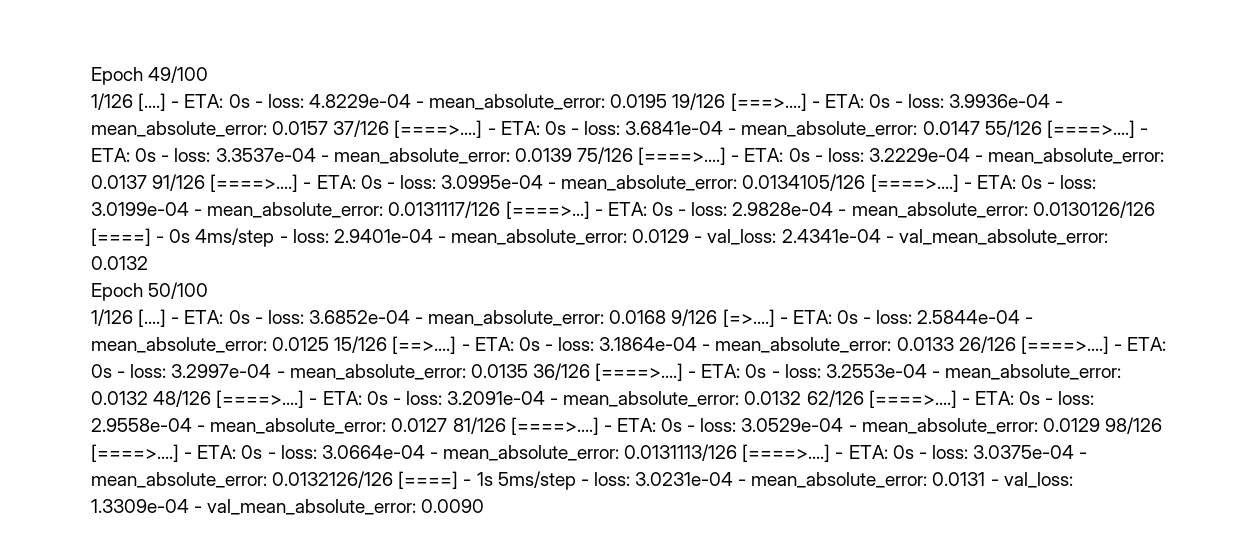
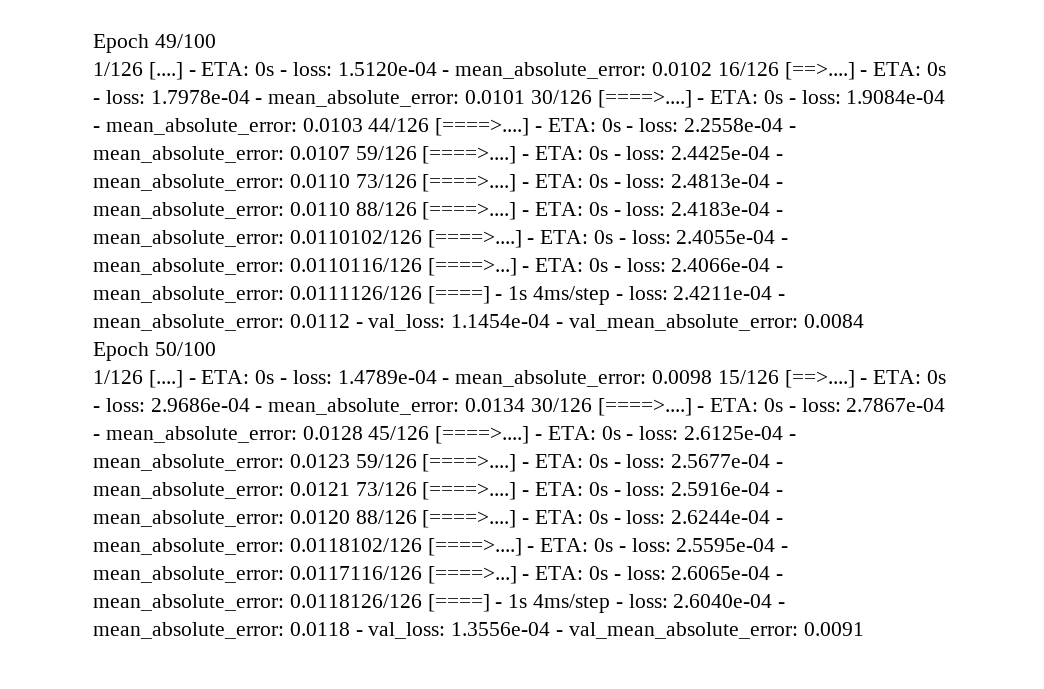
[308,93,1064,111] [91,120,1148,138] [91,147,1165,165] [91,174,1097,192] [91,201,1155,219] [91,228,1108,247] [91,256,148,270] 4.8229e-04 - mean_absolute_error: 0.0195 19/126 [===>....] - ETA: 0s - loss: 3.9936e-04 - mean_absolute_error: 0.0157 37/126 [====>....] - ETA: 0s - loss: 3.6841e-04 - mean_absolute_error: 0.0147 55/126 [====>....] - ETA: 0s - loss: 3.3537e-04 - mean_absolute_error: 0.0139 75/126 [====>....] - ETA: 0s - loss: 3.2229e-04 - mean_absolute_error: 0.0137 91/126 [====>....] - ETA: 0s - loss: 3.0995e-04 - mean_absolute_error: 0.0134105/126 [====>....] - ETA: 0s - loss: 3.0199e-04 - mean_absolute_error: 0.0131117/126 [====>...] - ETA: 0s - loss: 2.9828e-04 - mean_absolute_error: 0.0130126/126 [====] - 0s 4ms/step - loss: 2.9401e-04 - mean_absolute_error: 0.0129 - val_loss: 2.4341e-04 - val_mean_absolute_error: 0.0132 -> [337,62,947,80] [93,90,946,108] [93,118,796,136] [93,146,784,164] [93,174,784,192] [93,202,784,220] [93,230,789,248] [93,258,784,276] [93,286,786,305] [93,314,864,331] 1.5120e-04 - mean_absolute_error: 0.0102 16/126 [==>....] - ETA: 0s - loss: 1.7978e-04 - mean_absolute_error: 0.0101 30/126 [====>....] - ETA: 0s - loss: 1.9084e-04 - mean_absolute_error: 0.0103 44/126 [====>....] - ETA: 0s - loss: 2.2558e-04 - mean_absolute_error: 0.0107 59/126 [====>....] - ETA: 0s - loss: 2.4425e-04 - mean_absolute_error: 0.0110 73/126 [====>....] - ETA: 0s - loss: 2.4813e-04 - mean_absolute_error: 0.0110 88/126 [====>....] - ETA: 0s - loss: 2.4183e-04 - mean_absolute_error: 0.0110102/126 [====>....] - ETA: 0s - loss: 2.4055e-04 - mean_absolute_error: 0.0110116/126 [====>...] - ETA: 0s - loss: 2.4066e-04 - mean_absolute_error: 0.0111126/126 [====] - 1s 4ms/step - loss: 2.4211e-04 - mean_absolute_error: 0.0112 - val_loss: 1.1454e-04 - val_mean_absolute_error: 0.0084
[308,309,1034,327] [91,337,330,353] 3.6852e-04 - mean_absolute_error: 0.0168 9/126 [=>....] - ETA: 0s - loss: 2.5844e-04 - mean_absolute_error: 0.0125 -> [337,370,713,387] 1.4789e-04 - mean_absolute_error: 0.0098
[599,336,1167,354] [91,363,1122,381] [91,390,1095,408] [91,417,1162,435] [91,444,1088,462] [91,471,1073,490] [91,499,485,515] 3.1864e-04 - mean_absolute_error: 0.0133 26/126 [====>....] - ETA: 0s - loss: 3.2997e-04 - mean_absolute_error: 0.0135 36/126 [====>....] - ETA: 0s - loss: 3.2553e-04 - mean_absolute_error: 0.0132 48/126 [====>....] - ETA: 0s - loss: 3.2091e-04 - mean_absolute_error: 0.0132 62/126 [====>....] - ETA: 0s - loss: 2.9558e-04 - mean_absolute_error: 0.0127 81/126 [====>....] - ETA: 0s - loss: 3.0529e-04 - mean_absolute_error: 0.0129 98/126 [====>....] - ETA: 0s - loss: 3.0664e-04 - mean_absolute_error: 0.0131113/126 [====>....] - ETA: 0s - loss: 3.0375e-04 - mean_absolute_error: 0.0132126/126 [====] - 1s 5ms/step - loss: 3.0231e-04 - mean_absolute_error: 0.0131 - val_loss: 1.3309e-04 - val_mean_absolute_error: 0.0090 -> [150,398,946,416] [93,426,796,444] [93,454,784,472] [93,482,784,500] [93,510,784,528] [93,538,789,556] [93,566,784,584] [93,594,786,613] [93,622,864,639] 2.9686e-04 - mean_absolute_error: 0.0134 30/126 [====>....] - ETA: 0s - loss: 2.7867e-04 - mean_absolute_error: 0.0128 45/126 [====>....] - ETA: 0s - loss: 2.6125e-04 - mean_absolute_error: 0.0123 59/126 [====>....] - ETA: 0s - loss: 2.5677e-04 - mean_absolute_error: 0.0121 73/126 [====>....] - ETA: 0s - loss: 2.5916e-04 - mean_absolute_error: 0.0120 88/126 [====>....] - ETA: 0s - loss: 2.6244e-04 - mean_absolute_error: 0.0118102/126 [====>....] - ETA: 0s - loss: 2.5595e-04 - mean_absolute_error: 0.0117116/126 [====>...] - ETA: 0s - loss: 2.6065e-04 - mean_absolute_error: 0.0118126/126 [====] - 1s 4ms/step - loss: 2.6040e-04 - mean_absolute_error: 0.0118 - val_loss: 1.3556e-04 - val_mean_absolute_error: 0.0091

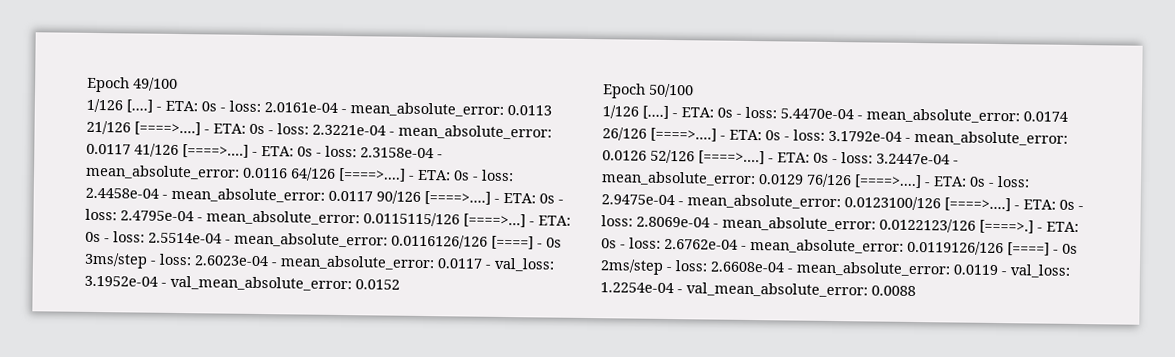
[337,62,947,80] [93,90,946,108] [93,118,796,136] [93,146,784,164] [93,174,784,192] [93,202,784,220] [93,230,789,248] [93,258,784,276] [93,286,786,305] [93,314,864,331] 1.5120e-04 - mean_absolute_error: 0.0102 16/126 [==>....] - ETA: 0s - loss: 1.7978e-04 - mean_absolute_error: 0.0101 30/126 [====>....] - ETA: 0s - loss: 1.9084e-04 - mean_absolute_error: 0.0103 44/126 [====>....] - ETA: 0s - loss: 2.2558e-04 - mean_absolute_error: 0.0107 59/126 [====>....] - ETA: 0s - loss: 2.4425e-04 - mean_absolute_error: 0.0110 73/126 [====>....] - ETA: 0s - loss: 2.4813e-04 - mean_absolute_error: 0.0110 88/126 [====>....] - ETA: 0s - loss: 2.4183e-04 - mean_absolute_error: 0.0110102/126 [====>....] - ETA: 0s - loss: 2.4055e-04 - mean_absolute_error: 0.0110116/126 [====>...] - ETA: 0s - loss: 2.4066e-04 - mean_absolute_error: 0.0111126/126 [====] - 1s 4ms/step - loss: 2.4211e-04 - mean_absolute_error: 0.0112 - val_loss: 1.1454e-04 - val_mean_absolute_error: 0.0084 -> [264,102,552,117] [86,120,552,140] [86,143,443,159] [85,164,514,182] [85,187,564,205] [85,208,571,228] [85,231,562,250] [84,252,555,272] [84,275,400,292] 2.0161e-04 - mean_absolute_error: 0.0113 21/126 [====>....] - ETA: 0s - loss: 2.3221e-04 - mean_absolute_error: 0.0117 41/126 [====>....] - ETA: 0s - loss: 2.3158e-04 - mean_absolute_error: 0.0116 64/126 [====>....] - ETA: 0s - loss: 2.4458e-04 - mean_absolute_error: 0.0117 90/126 [====>....] - ETA: 0s - loss: 2.4795e-04 - mean_absolute_error: 0.0115115/126 [====>...] - ETA: 0s - loss: 2.5514e-04 - mean_absolute_error: 0.0116126/126 [====] - 0s 3ms/step - loss: 2.6023e-04 - mean_absolute_error: 0.0117 - val_loss: 3.1952e-04 - val_mean_absolute_error: 0.0152
[337,370,947,388] [93,398,946,416] [93,426,796,444] [93,454,784,472] [93,482,784,500] [93,510,784,528] [93,538,789,556] [93,566,784,584] [93,594,786,613] [93,622,864,639] 1.4789e-04 - mean_absolute_error: 0.0098 15/126 [==>....] - ETA: 0s - loss: 2.9686e-04 - mean_absolute_error: 0.0134 30/126 [====>....] - ETA: 0s - loss: 2.7867e-04 - mean_absolute_error: 0.0128 45/126 [====>....] - ETA: 0s - loss: 2.6125e-04 - mean_absolute_error: 0.0123 59/126 [====>....] - ETA: 0s - loss: 2.5677e-04 - mean_absolute_error: 0.0121 73/126 [====>....] - ETA: 0s - loss: 2.5916e-04 - mean_absolute_error: 0.0120 88/126 [====>....] - ETA: 0s - loss: 2.6244e-04 - mean_absolute_error: 0.0118102/126 [====>....] - ETA: 0s - loss: 2.5595e-04 - mean_absolute_error: 0.0117116/126 [====>...] - ETA: 0s - loss: 2.6065e-04 - mean_absolute_error: 0.0118126/126 [====] - 1s 4ms/step - loss: 2.6040e-04 - mean_absolute_error: 0.0118 - val_loss: 1.3556e-04 - val_mean_absolute_error: 0.0091 -> [780,108,1068,124] [602,127,1068,146] [602,149,959,165] [601,171,1030,189] [601,194,1084,212] [601,215,1079,234] [601,237,1078,256] [600,259,1070,278] [600,282,916,298] 5.4470e-04 - mean_absolute_error: 0.0174 26/126 [====>....] - ETA: 0s - loss: 3.1792e-04 - mean_absolute_error: 0.0126 52/126 [====>....] - ETA: 0s - loss: 3.2447e-04 - mean_absolute_error: 0.0129 76/126 [====>....] - ETA: 0s - loss: 2.9475e-04 - mean_absolute_error: 0.0123100/126 [====>....] - ETA: 0s - loss: 2.8069e-04 - mean_absolute_error: 0.0122123/126 [====>.] - ETA: 0s - loss: 2.6762e-04 - mean_absolute_error: 0.0119126/126 [====] - 0s 2ms/step - loss: 2.6608e-04 - mean_absolute_error: 0.0119 - val_loss: 1.2254e-04 - val_mean_absolute_error: 0.0088

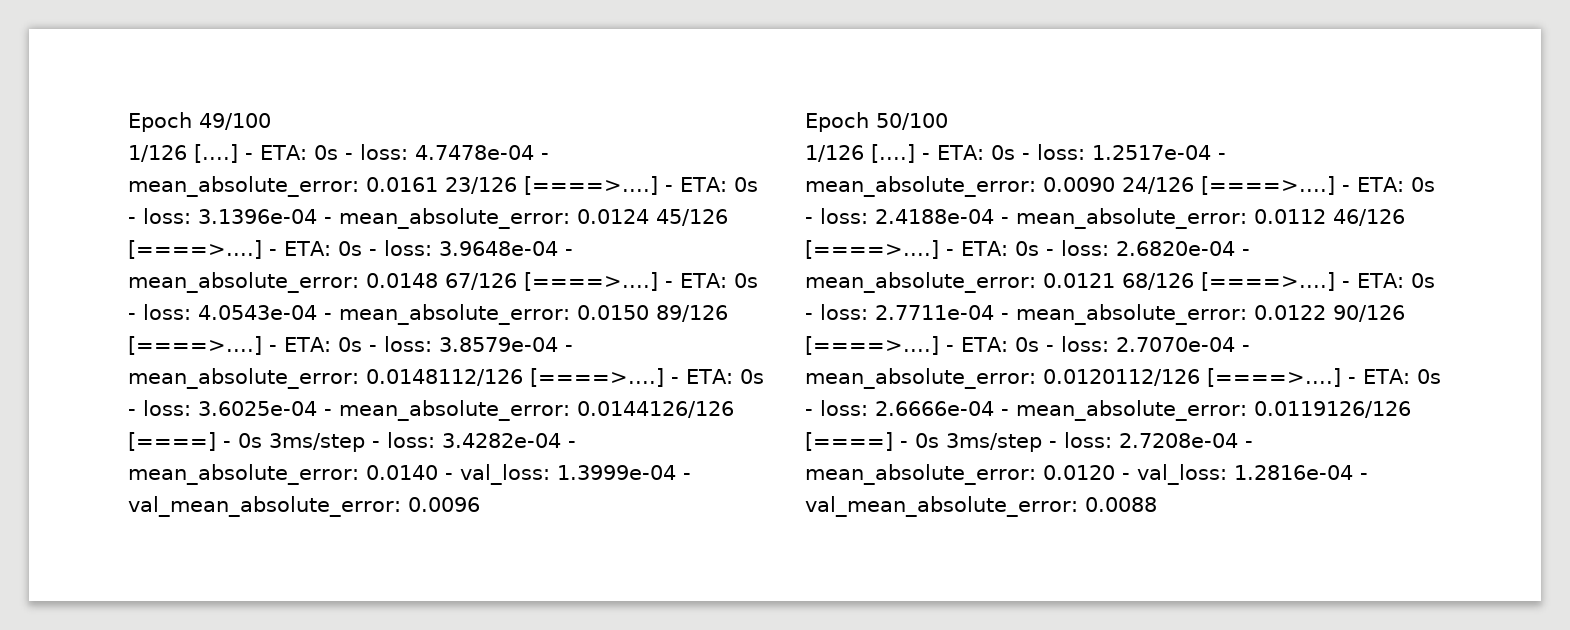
[264,102,552,117] [86,120,552,140] [86,143,443,159] [85,164,514,182] [85,187,564,205] [85,208,571,228] [85,231,562,250] [84,252,555,272] [84,275,400,292] 2.0161e-04 - mean_absolute_error: 0.0113 21/126 [====>....] - ETA: 0s - loss: 2.3221e-04 - mean_absolute_error: 0.0117 41/126 [====>....] - ETA: 0s - loss: 2.3158e-04 - mean_absolute_error: 0.0116 64/126 [====>....] - ETA: 0s - loss: 2.4458e-04 - mean_absolute_error: 0.0117 90/126 [====>....] - ETA: 0s - loss: 2.4795e-04 - mean_absolute_error: 0.0115115/126 [====>...] - ETA: 0s - loss: 2.5514e-04 - mean_absolute_error: 0.0116126/126 [====] - 0s 3ms/step - loss: 2.6023e-04 - mean_absolute_error: 0.0117 - val_loss: 3.1952e-04 - val_mean_absolute_error: 0.0152 -> [414,145,549,160] [128,176,758,197] [128,208,728,229] [128,240,573,259] [128,272,758,293] [128,304,728,325] [128,336,573,355] [128,368,764,389] [128,400,734,421] [128,432,576,452] [128,464,691,485] [128,496,480,517] 4.7478e-04 - mean_absolute_error: 0.0161 23/126 [====>....] - ETA: 0s - loss: 3.1396e-04 - mean_absolute_error: 0.0124 45/126 [====>....] - ETA: 0s - loss: 3.9648e-04 - mean_absolute_error: 0.0148 67/126 [====>....] - ETA: 0s - loss: 4.0543e-04 - mean_absolute_error: 0.0150 89/126 [====>....] - ETA: 0s - loss: 3.8579e-04 - mean_absolute_error: 0.0148112/126 [====>....] - ETA: 0s - loss: 3.6025e-04 - mean_absolute_error: 0.0144126/126 [====] - 0s 3ms/step - loss: 3.4282e-04 - mean_absolute_error: 0.0140 - val_loss: 1.3999e-04 - val_mean_absolute_error: 0.0096
[780,108,1068,124] [602,127,1068,146] [602,149,959,165] [601,171,1030,189] [601,194,1084,212] [601,215,1079,234] [601,237,738,250] 5.4470e-04 - mean_absolute_error: 0.0174 26/126 [====>....] - ETA: 0s - loss: 3.1792e-04 - mean_absolute_error: 0.0126 52/126 [====>....] - ETA: 0s - loss: 3.2447e-04 - mean_absolute_error: 0.0129 76/126 [====>....] - ETA: 0s - loss: 2.9475e-04 - mean_absolute_error: 0.0123100/126 [====>....] - ETA: 0s - loss: 2.8069e-04 - mean_absolute_error: 0.0122123/126 [====>.] - ETA: 0s - loss: 2.6762e-04 -> [1091,145,1226,160] [805,176,1435,197] [805,208,1405,229] [805,240,1250,259] [805,272,1435,293] [805,304,1405,325] [805,336,1250,355] [805,368,1441,389] [805,400,994,416] 1.2517e-04 - mean_absolute_error: 0.0090 24/126 [====>....] - ETA: 0s - loss: 2.4188e-04 - mean_absolute_error: 0.0112 46/126 [====>....] - ETA: 0s - loss: 2.6820e-04 - mean_absolute_error: 0.0121 68/126 [====>....] - ETA: 0s - loss: 2.7711e-04 - mean_absolute_error: 0.0122 90/126 [====>....] - ETA: 0s - loss: 2.7070e-04 - mean_absolute_error: 0.0120112/126 [====>....] - ETA: 0s - loss: 2.6666e-04
[600,259,1070,278] [600,282,674,294] 2ms/step - loss: 2.6608e-04 - mean_absolute_error: 0.0119 - val_loss: 1.2254e-04 -> [946,432,1253,452] [805,464,1353,485] 3ms/step - loss: 2.7208e-04 - mean_absolute_error: 0.0120 - val_loss: 1.2816e-04

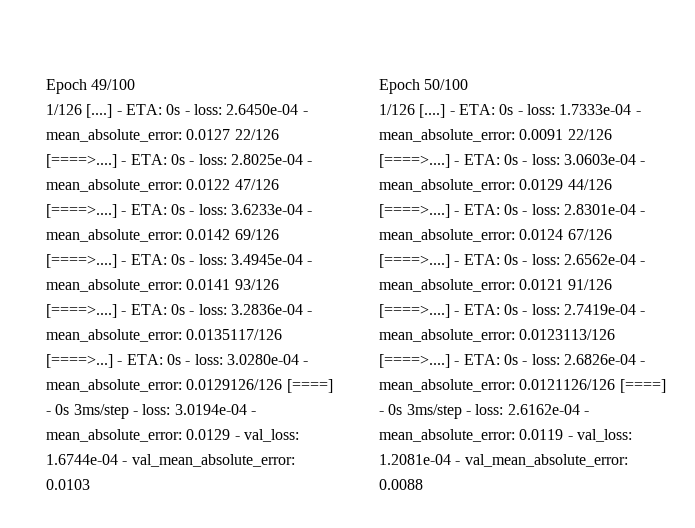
[414,145,549,160] [128,176,758,197] [128,208,728,229] [128,240,573,259] [128,272,758,293] [128,304,728,325] [128,336,573,355] [128,368,764,389] [128,400,734,421] [128,432,576,452] [128,464,691,485] [128,496,480,517] 4.7478e-04 - mean_absolute_error: 0.0161 23/126 [====>....] - ETA: 0s - loss: 3.1396e-04 - mean_absolute_error: 0.0124 45/126 [====>....] - ETA: 0s - loss: 3.9648e-04 - mean_absolute_error: 0.0148 67/126 [====>....] - ETA: 0s - loss: 4.0543e-04 - mean_absolute_error: 0.0150 89/126 [====>....] - ETA: 0s - loss: 3.8579e-04 - mean_absolute_error: 0.0148112/126 [====>....] - ETA: 0s - loss: 3.6025e-04 - mean_absolute_error: 0.0144126/126 [====] - 0s 3ms/step - loss: 3.4282e-04 - mean_absolute_error: 0.0140 - val_loss: 1.3999e-04 - val_mean_absolute_error: 0.0096 -> [226,104,308,115] [46,129,279,142] [46,154,313,168] [46,179,279,192] [46,204,313,218] [46,229,279,242] [46,254,313,268] [46,279,279,292] [46,304,313,318] [46,329,283,342] [46,354,309,368] [46,379,333,393] [46,404,256,419] [46,429,299,442] [46,454,295,467] [46,479,90,490] 2.6450e-04 - mean_absolute_error: 0.0127 22/126 [====>....] - ETA: 0s - loss: 2.8025e-04 - mean_absolute_error: 0.0122 47/126 [====>....] - ETA: 0s - loss: 3.6233e-04 - mean_absolute_error: 0.0142 69/126 [====>....] - ETA: 0s - loss: 3.4945e-04 - mean_absolute_error: 0.0141 93/126 [====>....] - ETA: 0s - loss: 3.2836e-04 - mean_absolute_error: 0.0135117/126 [====>...] - ETA: 0s - loss: 3.0280e-04 - mean_absolute_error: 0.0129126/126 [====] - 0s 3ms/step - loss: 3.0194e-04 - mean_absolute_error: 0.0129 - val_loss: 1.6744e-04 - val_mean_absolute_error: 0.0103
[1091,145,1226,160] [805,176,1435,197] [805,208,1405,229] [805,240,1250,259] [805,272,1435,293] [805,304,1405,325] [805,336,1250,355] [805,368,1441,389] [805,400,1411,421] [805,432,1253,452] [805,464,1353,485] 1.2517e-04 - mean_absolute_error: 0.0090 24/126 [====>....] - ETA: 0s - loss: 2.4188e-04 - mean_absolute_error: 0.0112 46/126 [====>....] - ETA: 0s - loss: 2.6820e-04 - mean_absolute_error: 0.0121 68/126 [====>....] - ETA: 0s - loss: 2.7711e-04 - mean_absolute_error: 0.0122 90/126 [====>....] - ETA: 0s - loss: 2.7070e-04 - mean_absolute_error: 0.0120112/126 [====>....] - ETA: 0s - loss: 2.6666e-04 - mean_absolute_error: 0.0119126/126 [====] - 0s 3ms/step - loss: 2.7208e-04 - mean_absolute_error: 0.0120 - val_loss: 1.2816e-04 -> [559,104,641,115] [379,129,612,142] [379,154,646,168] [379,179,612,192] [379,204,646,218] [379,229,612,242] [379,254,646,268] [379,279,612,292] [379,304,646,318] [379,329,616,342] [379,354,646,368] [379,379,666,393] [379,404,589,419] [379,429,632,442] [379,454,451,465] 1.7333e-04 - mean_absolute_error: 0.0091 22/126 [====>....] - ETA: 0s - loss: 3.0603e-04 - mean_absolute_error: 0.0129 44/126 [====>....] - ETA: 0s - loss: 2.8301e-04 - mean_absolute_error: 0.0124 67/126 [====>....] - ETA: 0s - loss: 2.6562e-04 - mean_absolute_error: 0.0121 91/126 [====>....] - ETA: 0s - loss: 2.7419e-04 - mean_absolute_error: 0.0123113/126 [====>....] - ETA: 0s - loss: 2.6826e-04 - mean_absolute_error: 0.0121126/126 [====] - 0s 3ms/step - loss: 2.6162e-04 - mean_absolute_error: 0.0119 - val_loss: 1.2081e-04

